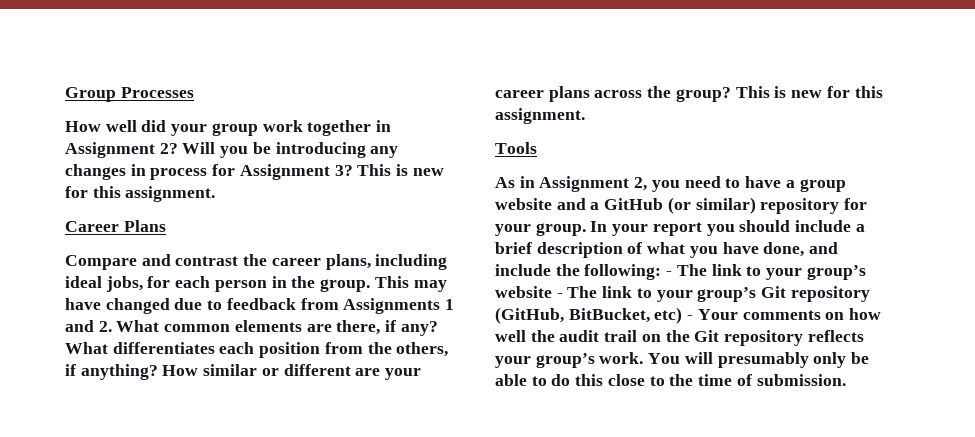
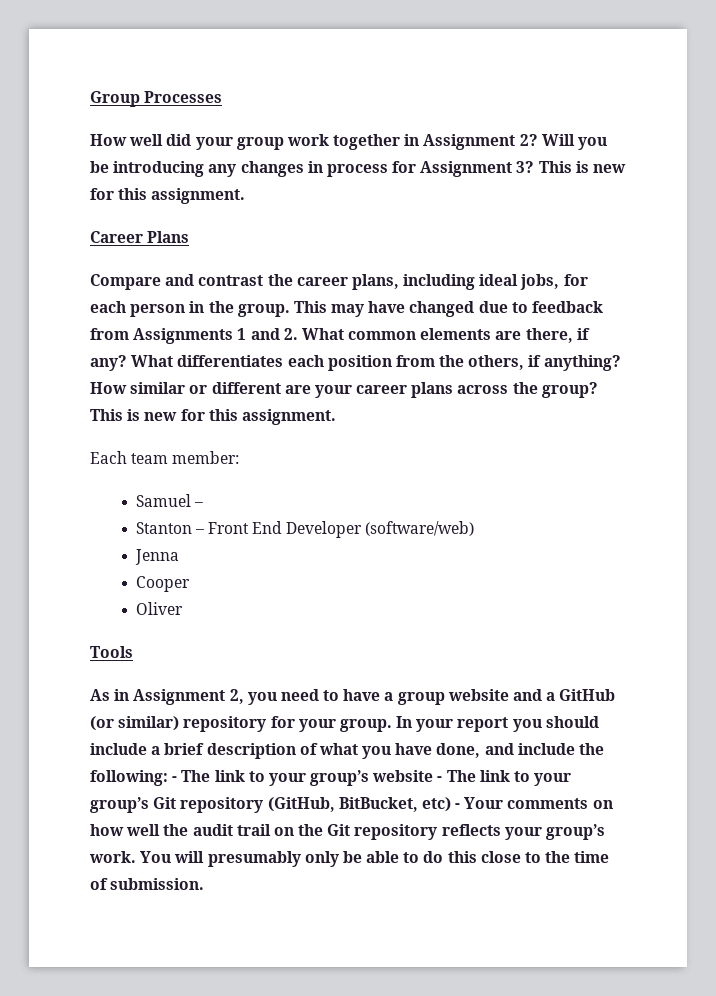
(585, 116) none -> [90,451,240,464] [135,494,203,507] [135,521,475,538] [134,549,179,565] [135,576,190,592] [135,602,183,615] // Each team member: // Samuel – // Stanton – Front End Developer (software/web) // Jenna // Cooper // Oliver

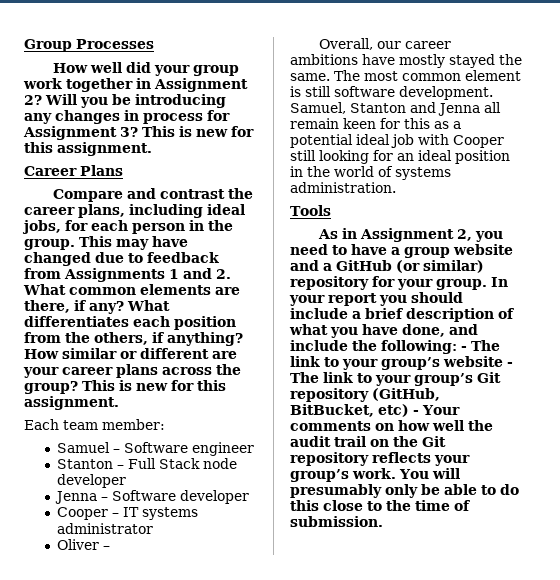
(203, 504) none -> [123,442,254,456] Software engineer
[207,521,475,538] [134,549,179,565] [135,576,190,592] [135,602,183,615] Front End Developer (software/web) // Jenna // Cooper // Oliver -> [127,458,237,469] [56,474,126,488] [54,490,249,504] [56,507,198,520] [56,523,153,534] [56,539,110,550] [318,38,451,50] [290,54,522,68] [290,70,521,81] [290,86,493,100] [290,102,501,116] [290,118,461,129] [290,134,504,148] [290,150,510,164] [290,166,451,180] [290,182,396,193] Full Stack node developer // Jenna – Software developer // Cooper – IT systems administrator // Oliver – // Overall, our career ambitions have mostly stayed the same. The most common element is still software development. Samuel, Stanton and Jenna all remain keen for this as a potential ideal job with Cooper still looking for an ideal position in the world of systems administration.

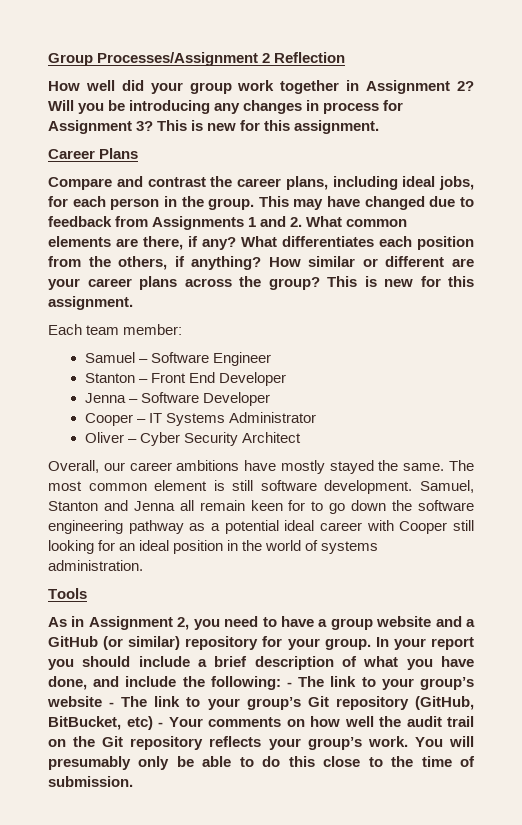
[76,39,154,49] Processes -> [97,52,346,66] Processes/Assignment 2 Reflection
[191,442,254,456] engineer -> [212,352,271,366] Engineer
[127,458,237,469] [56,474,126,488] Full Stack node developer -> [150,372,286,386] Front End Developer
[179,490,249,504] developer -> [202,392,270,406] Developer
[141,507,198,520] [56,523,153,534] systems administrator -> [165,412,316,426] Systems Administrator
(110, 548) none -> [139,432,301,446] Cyber Security Architect
[404,118,430,129] this -> [311,500,475,514] [48,520,184,534] to go down the software engineering pathway
[391,134,414,148] job -> [320,522,362,531] career

